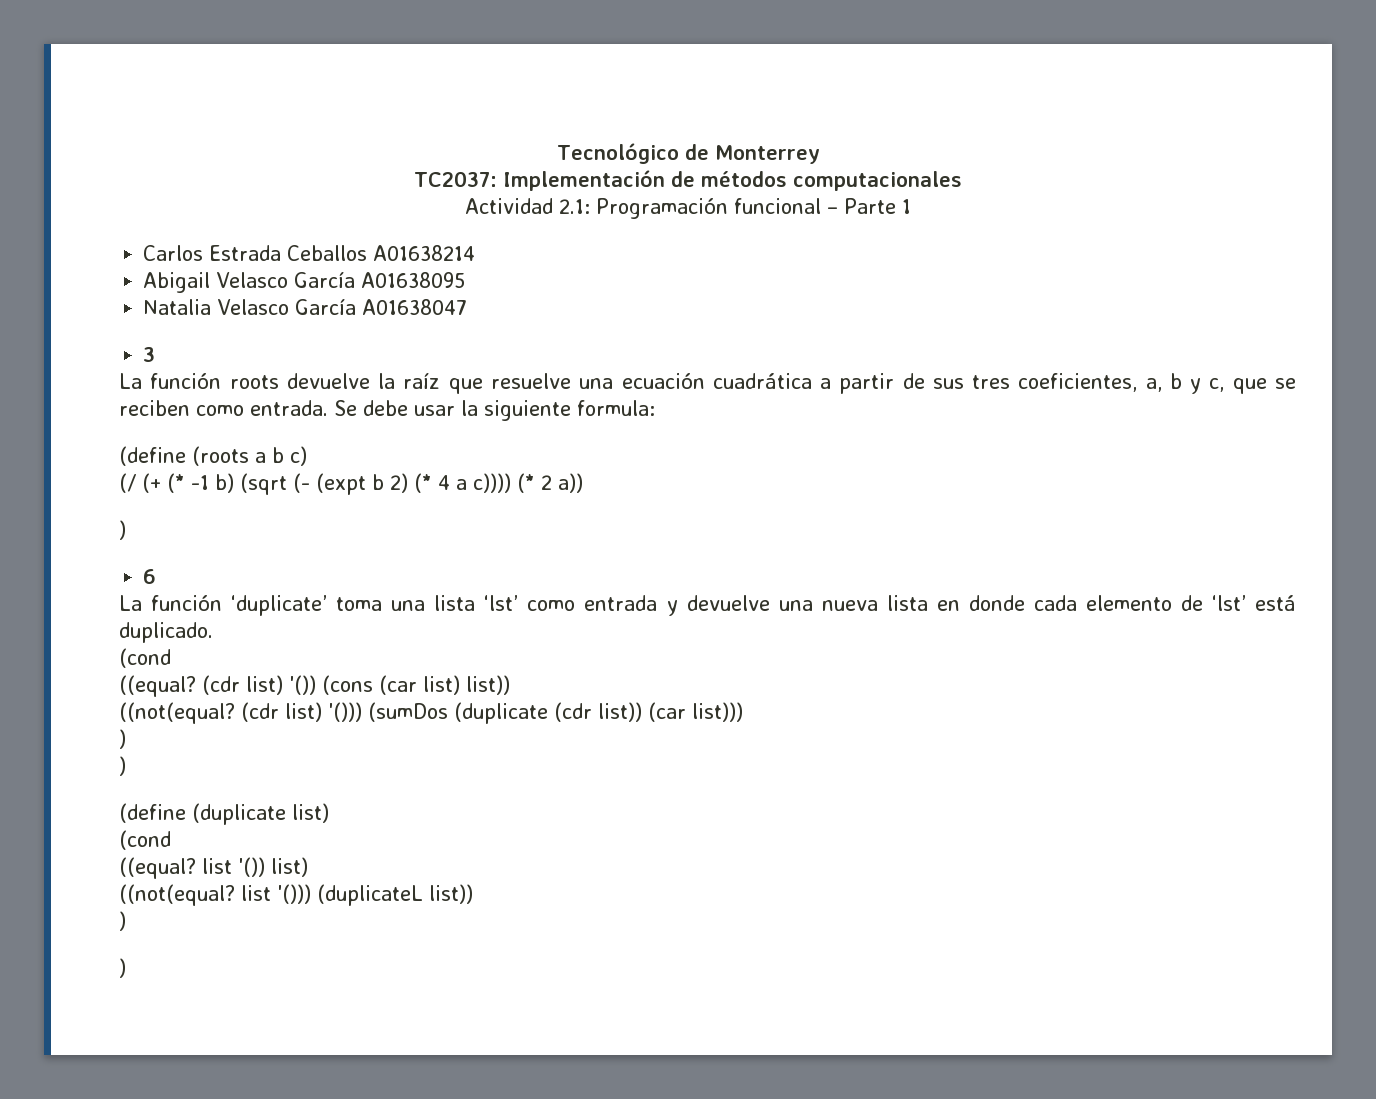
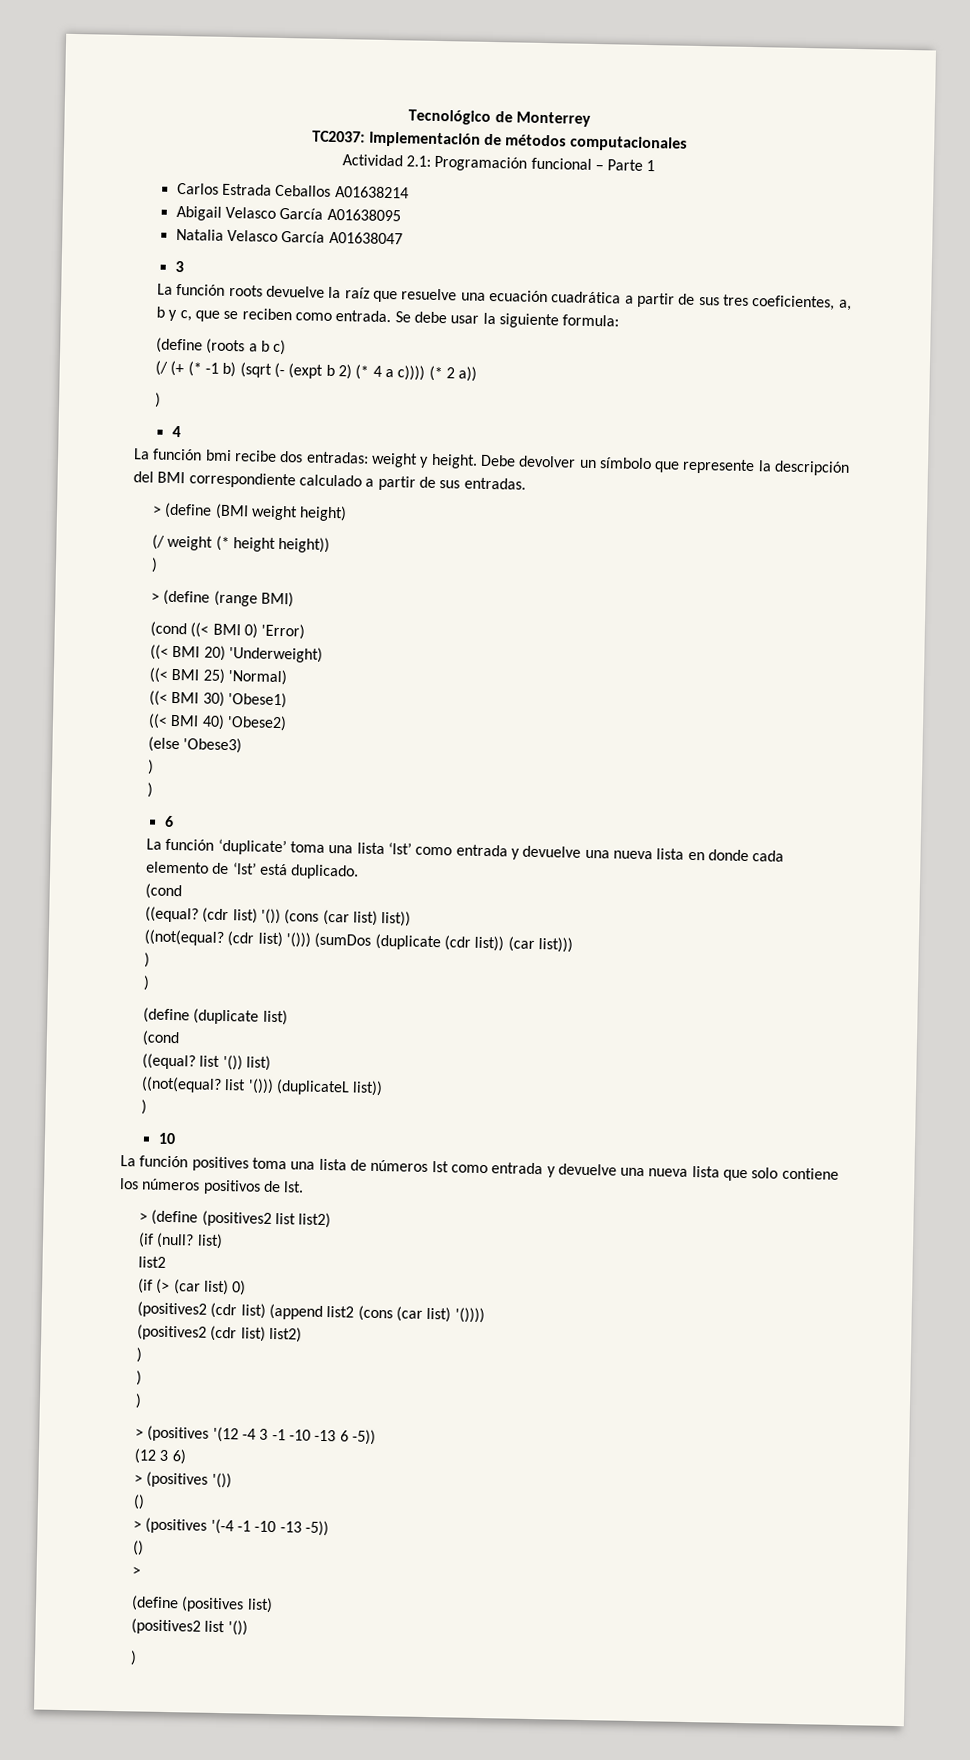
(127, 530) none -> [171,425,181,438] [134,448,851,476] [133,471,526,491] [152,502,348,522] [152,534,331,553] [151,557,159,573] [151,589,295,608] [150,621,306,640] [150,644,324,663] [149,667,288,686] [149,690,288,709] [148,713,288,732] [148,736,243,754] [147,759,155,775] [147,782,154,798] // 4 // La función bmi recibe dos entradas: weight y height. Debe devolver un símbolo que represente la descripción del BMI correspondiente calculado a partir de sus entradas. // > (define (BMI weight height) // (/ weight (* height height)) // ) // > (define (range BMI) // (cond ((< BMI 0) 'Error) // ((< BMI 20) 'Underweight) // ((< BMI 25) 'Normal) // ((< BMI 30) 'Obese1) // ((< BMI 40) 'Obese2) // (else 'Obese3) // ) // )
(127, 921) none -> [157,1132,176,1145] [120,1155,839,1182] [119,1178,305,1195] [139,1209,332,1229] [138,1232,223,1250] [138,1256,167,1268] [137,1278,247,1296] [137,1301,485,1324] [137,1324,303,1343] [136,1347,143,1363] [136,1370,143,1386] [135,1393,143,1409] [135,1425,376,1445] [134,1448,187,1465] [134,1471,232,1489] [133,1494,146,1510] [133,1517,329,1537] [132,1540,145,1556] [132,1566,142,1576] [131,1595,273,1614] [131,1618,248,1636] // 10 // La función positives toma una lista de números lst como entrada y devuelve una nueva lista que solo contiene los números positivos de lst. // > (define (positives2 list list2) // (if (null? list) // list2 // (if (> (car list) 0) // (positives2 (cdr list) (append list2 (cons (car list) '()))) // (positives2 (cdr list) list2) // ) // ) // ) // > (positives '(12 -4 3 -1 -10 -13 6 -5)) // (12 3 6) // > (positives '()) // () // > (positives '(-4 -1 -10 -13 -5)) // () // > // (define (positives list) // (positives2 list '())

